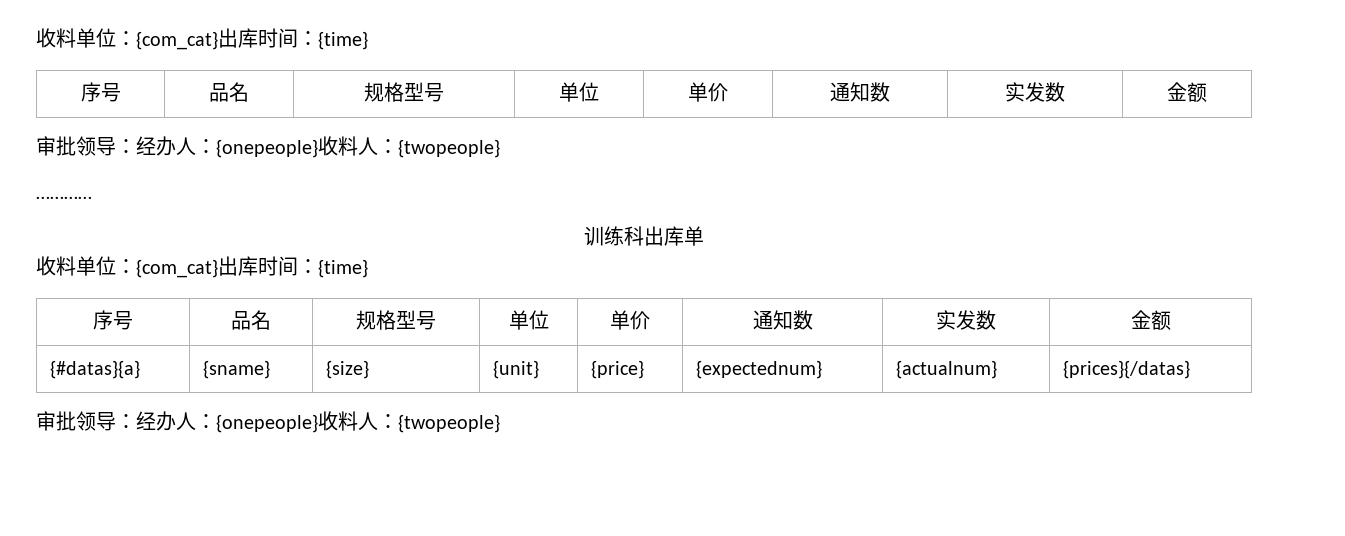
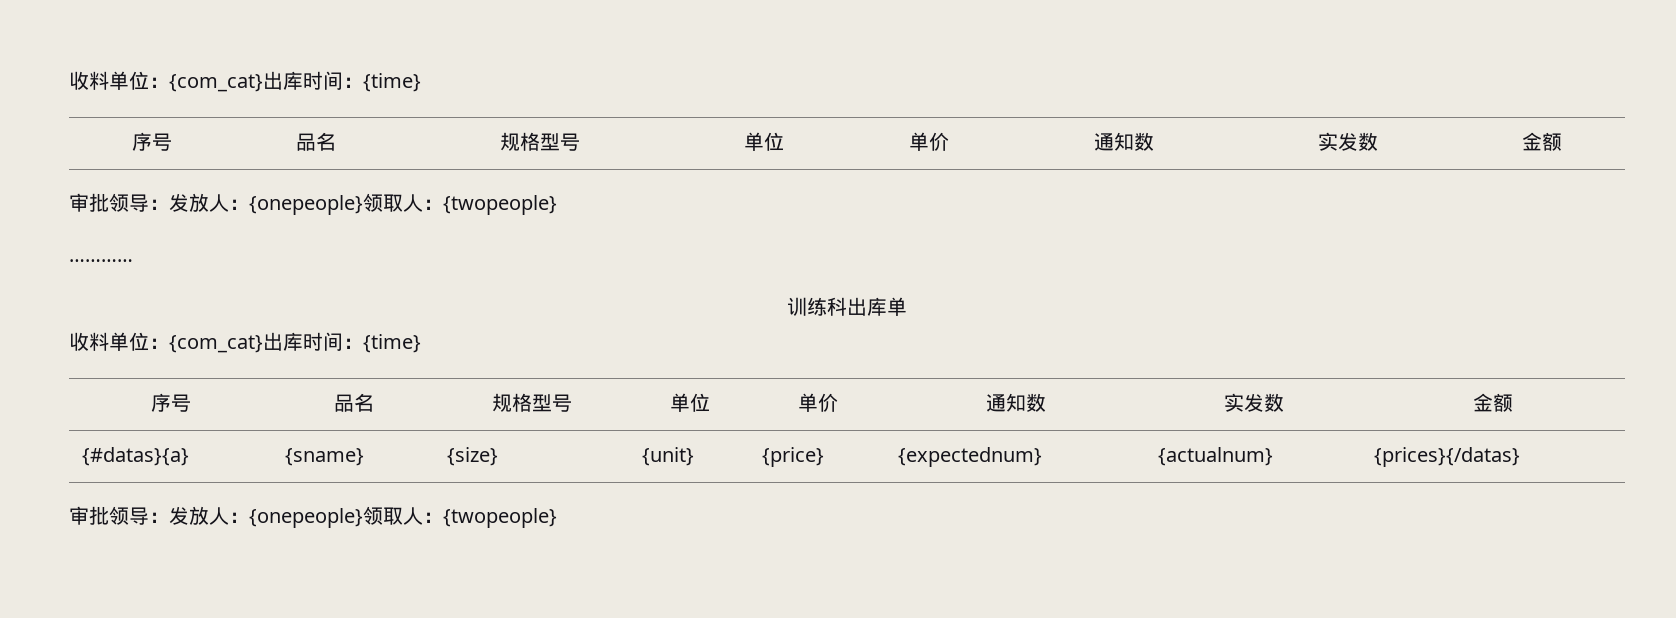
[136,136,358,158] 经办人：{onepeople}收料 -> [169,193,403,215] 发放人：{onepeople}领取
[136,411,358,433] 经办人：{onepeople}收料 -> [169,506,403,528] 发放人：{onepeople}领取

